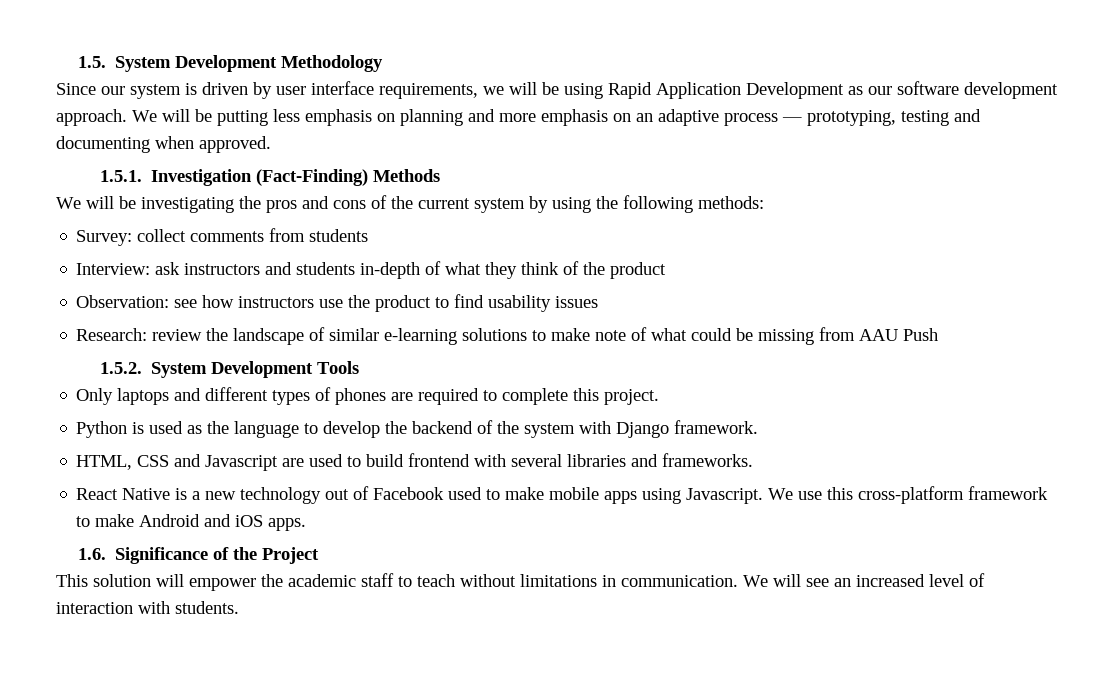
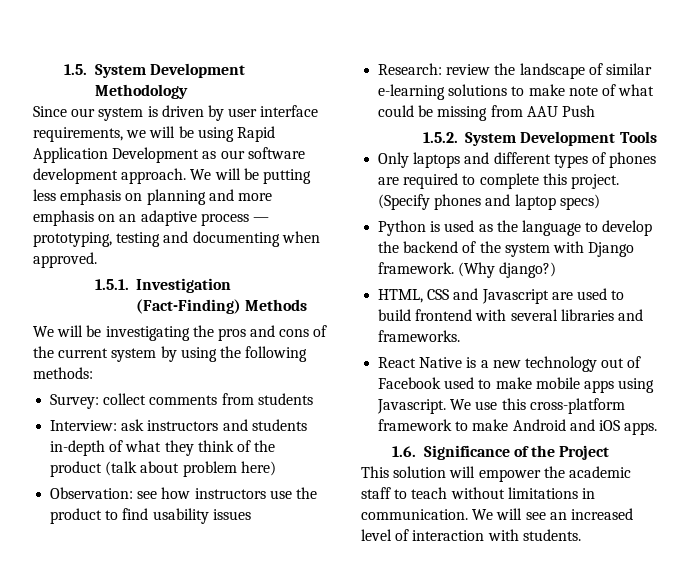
(667, 270) none -> [105,461,276,477] (talk about problem here)
(660, 397) none -> [378,194,600,210] (Specify phones and laptop specs)
(759, 427) none -> [458,262,557,278] (Why django?)

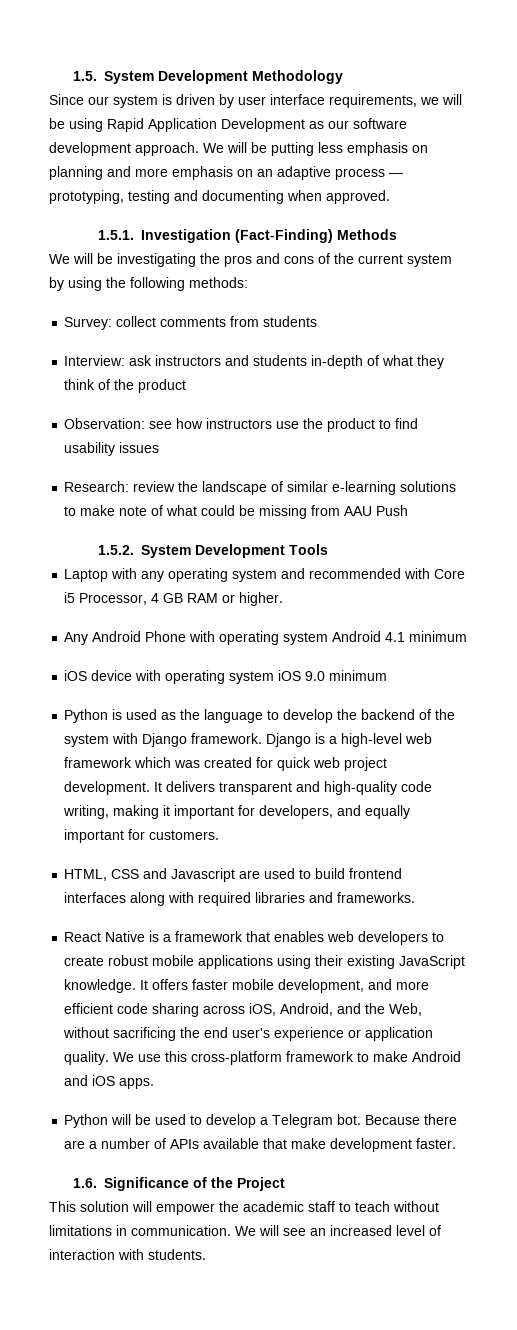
[105,461,276,477] (talk about problem here) -> (187, 386) none
[378,152,657,168] [378,173,619,189] [378,194,600,210] Only laptops and different types of phones are required to complete this project. (Specify phones and laptop specs) -> [64,568,466,582] [64,592,284,606] [64,631,468,645] [64,670,388,684] Laptop with any operating system and recommended with Core i5 Processor, 4 GB RAM or higher. // Any Android Phone with operating system Android 4.1 minimum // iOS device with operating system iOS 9.0 minimum
[458,262,557,278] (Why django?) -> [266,733,433,747] [64,757,388,771] [64,781,433,795] [63,805,411,819] [64,829,220,843] Django is a high-level web framework which was created for quick web project development. It delivers transparent and high-quality code writing, making it important for developers, and equally important for customers.
[475,309,558,321] with several -> [64,892,252,906] interfaces along with required
[492,356,642,372] [378,377,655,393] [377,399,447,414] new technology out of Facebook used to make mobile apps using Javascript. -> [175,931,445,945] [64,955,466,969] [64,979,430,993] [64,1003,423,1017] [63,1027,434,1041] [64,1051,110,1065] framework that enables web developers to create robust mobile applications using their existing JavaScript knowledge. It offers faster mobile development, and more efficient code sharing across iOS, Android, and the Web, without sacrificing the end user's experience or application quality.
(658, 428) none -> [64,1114,458,1128] [64,1138,457,1152] // Python will be used to develop a Telegram bot. Because there are a number of APIs available that make development faster.

